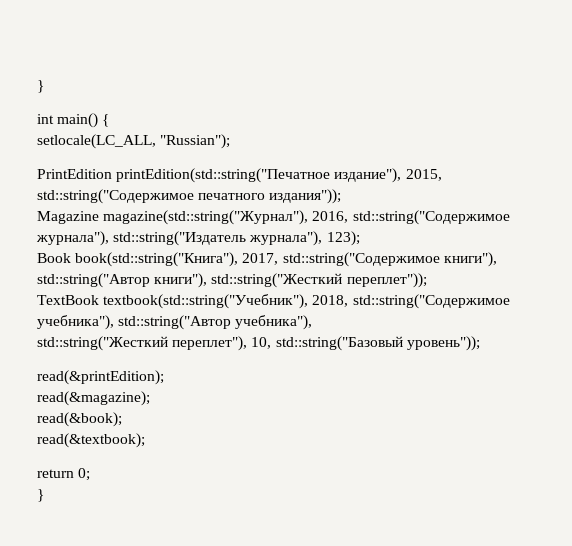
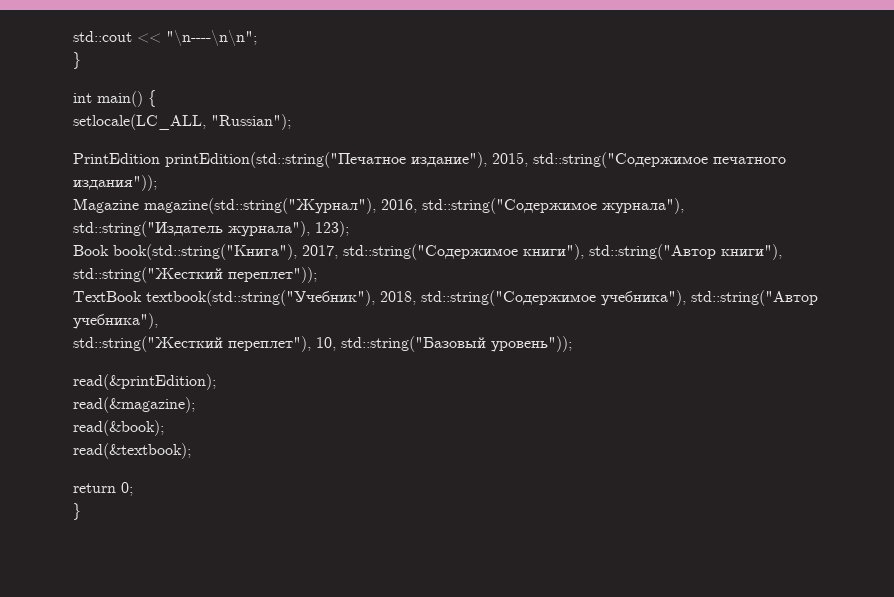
(37, 86) none -> [73,30,257,46] std::cout << "\n----\n\n"; //

